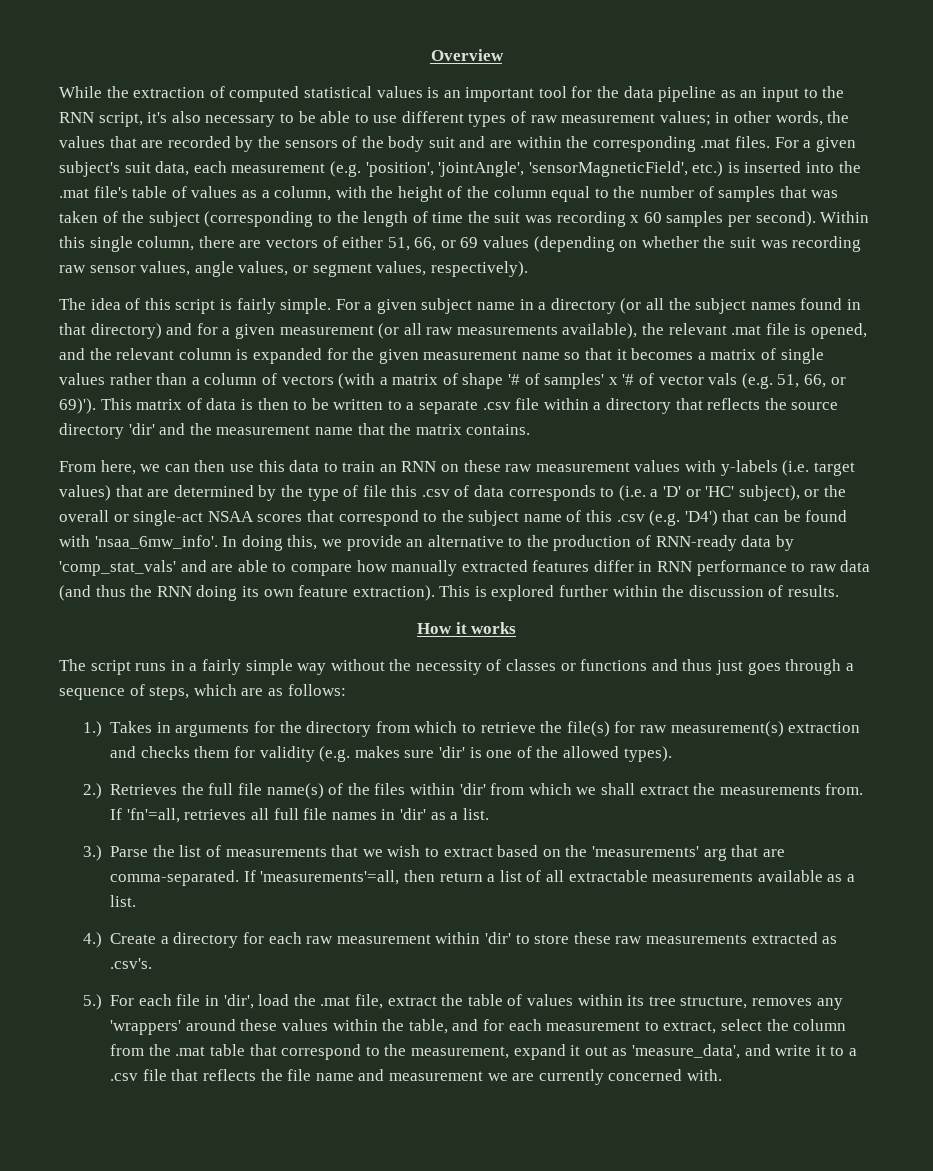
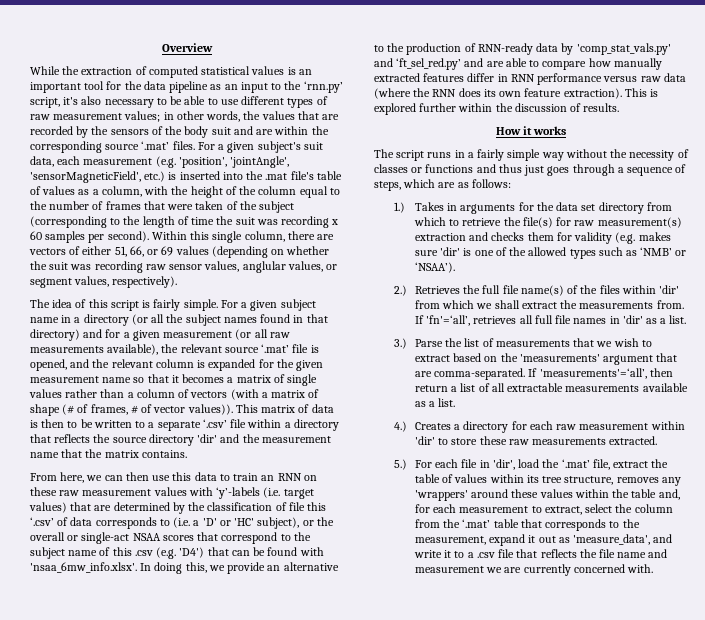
[59,112,94,123] RNN -> [303,81,343,93] ‘rnn.py’
[700,138,731,148] .mat -> [105,141,170,150] source ‘.mat’
[718,186,839,202] samples that was -> [105,201,194,210] frames that were
[194,261,234,277] angle -> [242,261,286,273] anglular
[731,325,762,335] .mat -> [224,344,290,353] source ‘.mat’
[508,373,846,389] [59,398,96,414] '# of samples' x '# of vector vals (e.g. 51, 66, or 69)'). -> [62,404,233,415] (# of frames, # of vector values)).
[482,402,511,410] .csv -> [202,419,227,428] ‘.csv’
[720,460,778,476] y-labels -> [216,487,261,499] ‘y’-labels
[307,487,339,501] type -> [207,502,273,511] classification
[421,489,450,497] .csv -> [30,517,54,526] ‘.csv’
[94,535,218,549] 'nsaa_6mw_info'. -> [30,562,137,573] 'nsaa_6mw_info.xlsx'.
[59,560,176,576] 'comp_stat_vals' -> [576,43,671,55] [374,58,462,70] 'comp_stat_vals.py' and ‘ft_sel_red.py’
[791,562,806,572] to -> [603,76,638,82] versus
[59,585,238,601] (and thus the RNN doing -> [374,88,481,99] (where the RNN does
(302, 727) none -> [556,202,596,211] data set
[623,746,672,762] types). -> [569,247,687,259] [414,262,455,273] types such as ‘NMB’ or ‘NSAA’).
[126,808,180,823] 'fn'=all, -> [426,315,471,326] 'fn'=‘all’,
[703,848,727,861] arg -> [603,355,654,365] argument
[260,870,400,885] 'measurements'=all, -> [539,368,647,379] 'measurements'=‘all’,
[110,933,157,944] Create -> [414,422,451,430] Creates
[751,932,838,944] [110,958,153,969] extracted as .csv's. -> [609,436,658,445] extracted.
[320,996,351,1006] .mat -> [561,459,590,468] ‘.mat’
[408,1019,479,1034] table, and -> [631,489,680,500] table and,
[175,1046,206,1056] .mat -> [462,519,491,528] ‘.mat’
[281,1044,362,1060] correspond -> [545,519,607,531] corresponds

